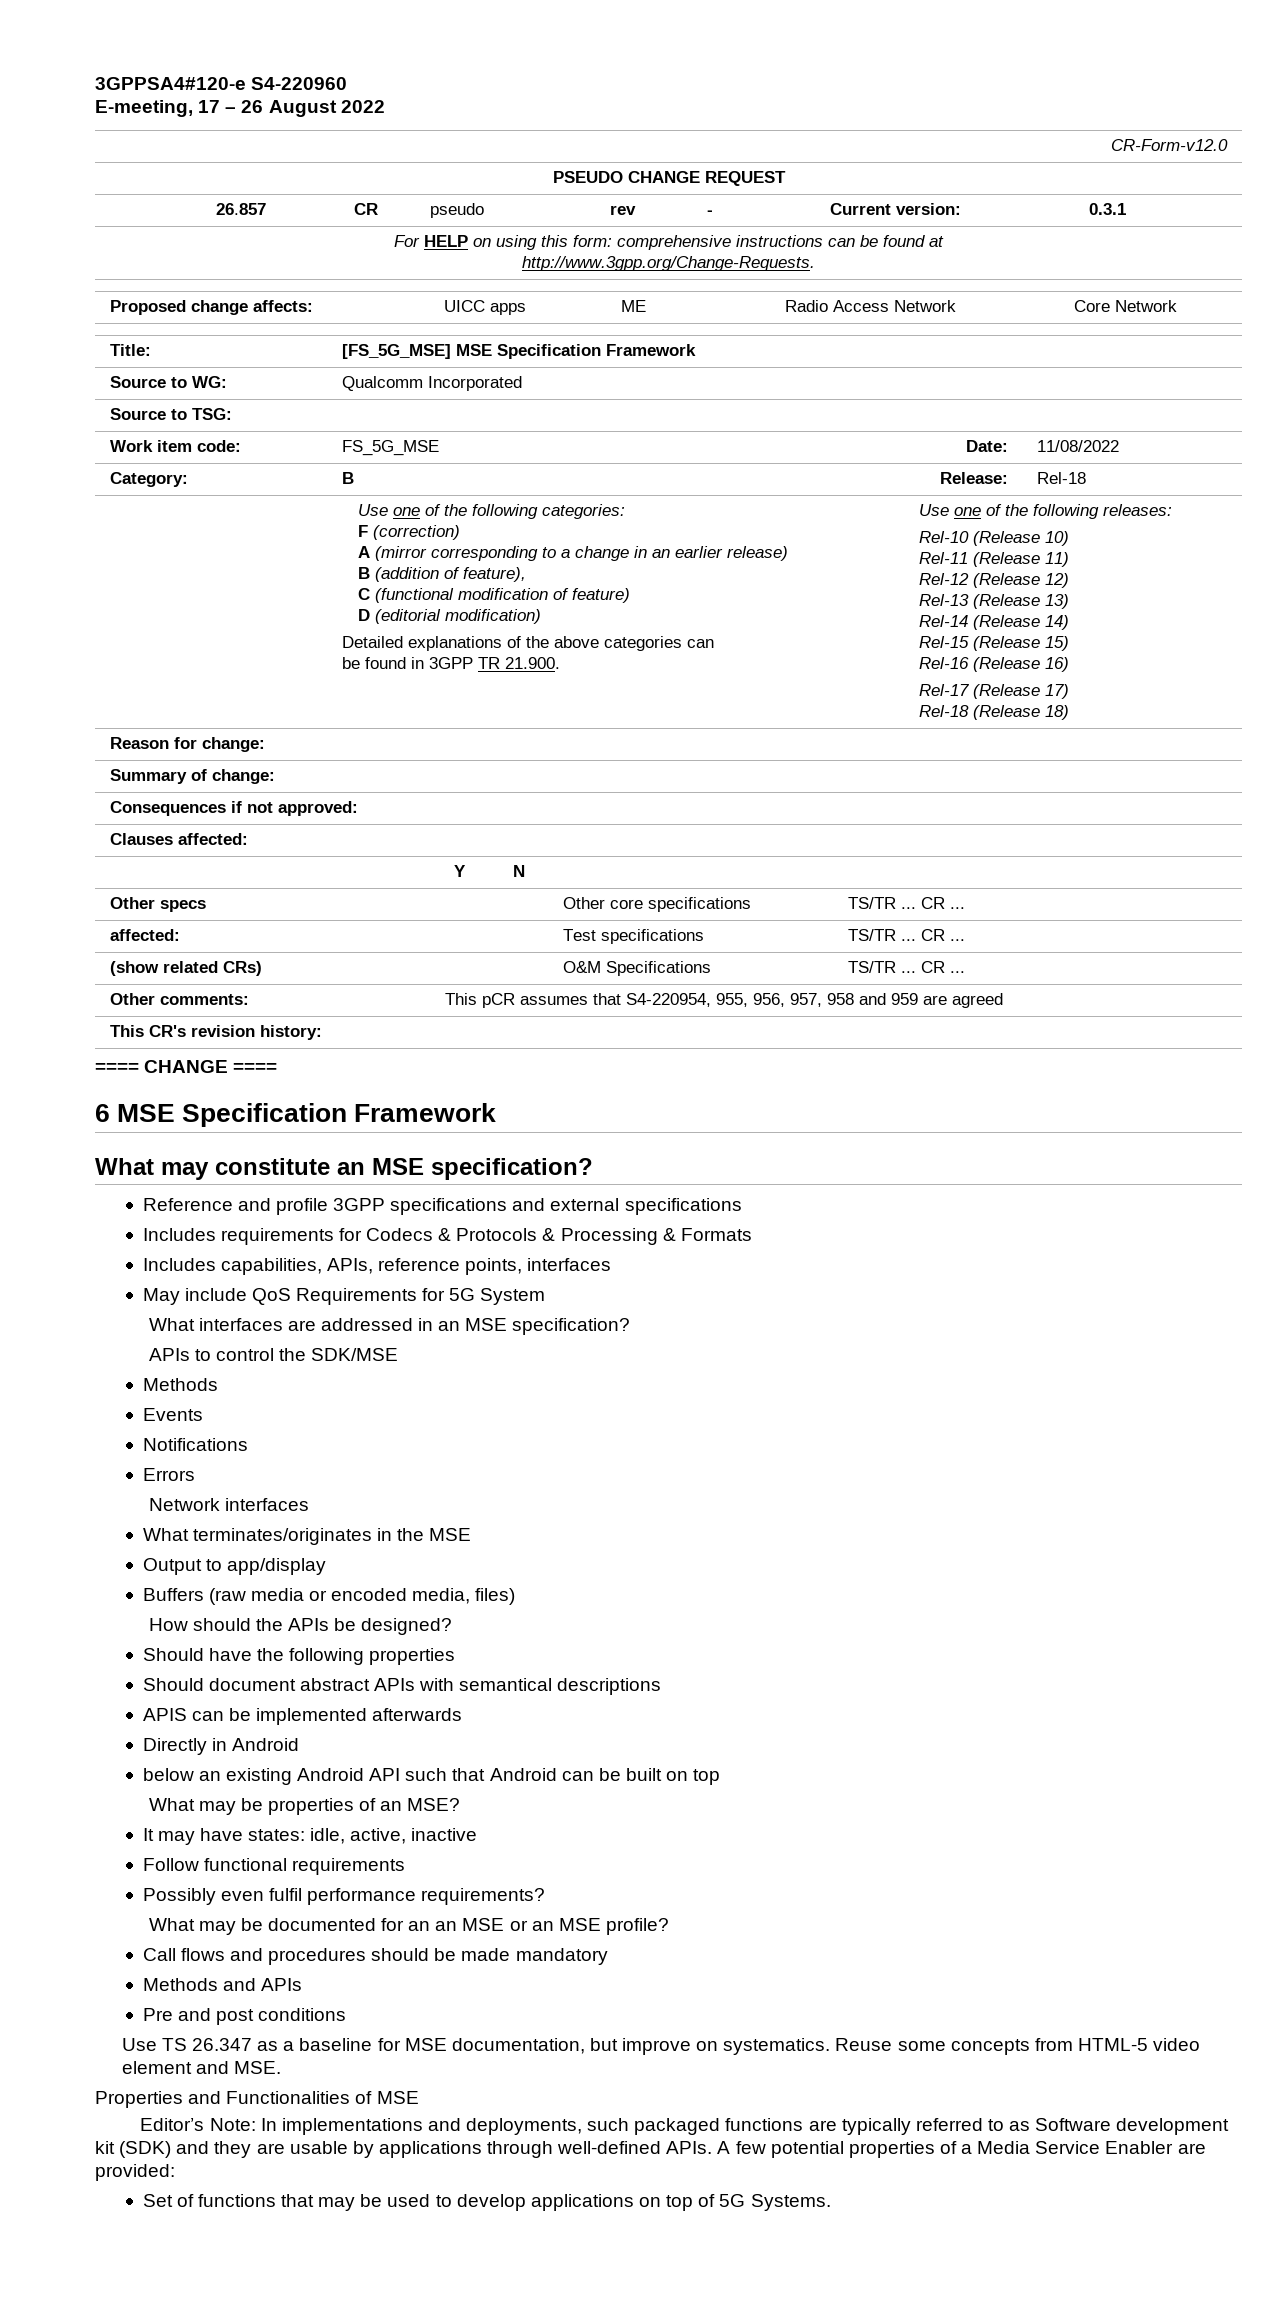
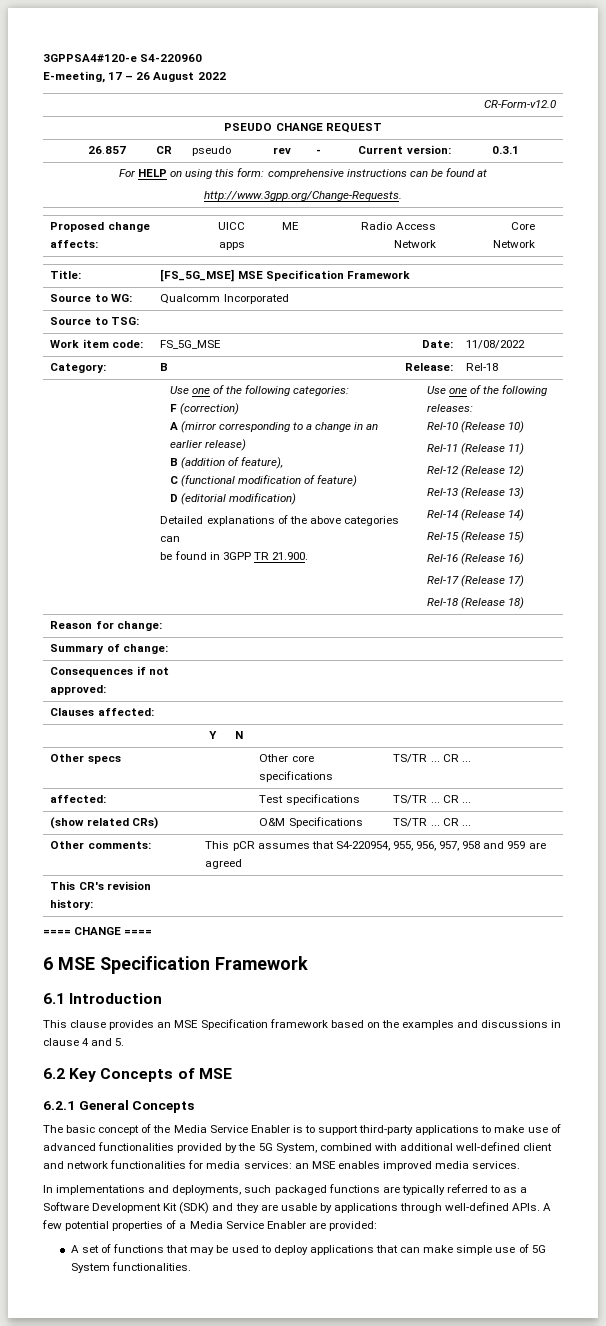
[95,1158,593,1180] [142,1198,742,1215] [142,1228,752,1245] [142,1258,612,1275] [142,1288,546,1305] [148,1318,631,1335] [148,1348,399,1361] [142,1378,218,1391] [142,1408,203,1421] [142,1438,248,1451] [142,1468,195,1481] [148,1498,309,1511] [142,1528,472,1545] [142,1558,326,1575] [142,1588,516,1605] [148,1618,453,1635] [142,1648,456,1665] [142,1678,662,1695] [142,1708,463,1725] [142,1738,299,1755] [142,1768,721,1785] [148,1798,461,1815] [142,1828,478,1845] [142,1858,405,1875] [142,1888,546,1905] [148,1918,669,1935] [142,1948,608,1965] [142,1978,302,1991] [142,2008,347,2025] [121,2038,1201,2055] [121,2061,282,2074] [95,2091,419,2108] [140,2118,256,2131] What may constitute an MSE specification? // Reference and profile 3GPP specifications and external specifications // Includes requirements for Codecs & Protocols & Processing & Formats // Includes capabilities, APIs, reference points, interfaces // May include QoS Requirements for 5G System // What interfaces are addressed in an MSE specification? // APIs to control the SDK/MSE // Methods // Events // Notifications // Errors // Network interfaces // What terminates/originates in the MSE // Output to app/display // Buffers (raw media or encoded media, files) // How should the APIs be designed? // Should have the following properties // Should document abstract APIs with semantical descriptions // APIS can be implemented afterwards // Directly in Android // below an existing Android API such that Android can be built on top // What may be properties of an MSE? // It may have states: idle, active, inactive // Follow functional requirements // Possibly even fulfil performance requirements? // What may be documented for an an MSE or an MSE profile? // Call flows and procedures should be made mandatory // Methods and APIs // Pre and post conditions // Use TS 26.347 as a baseline for MSE documentation, but improve on systematics. Reuse some concepts from HTML-5 video element and MSE. // Properties and Functionalities of MSE // Editor’s Note: -> [43,993,163,1004] [43,1019,562,1030] [43,1038,125,1046] [43,1068,232,1082] [43,1100,195,1113] [43,1124,561,1135] [43,1142,553,1153] [43,1160,521,1171] 6.1 Introduction // This clause provides an MSE Specification framework based on the examples and discussions in clause 4 and 5. // 6.2 Key Concepts of MSE // 6.2.1 General Concepts // The basic concept of the Media Service Enabler is to support third-party applications to make use of advanced functionalities provided by the 5G System, combined with additional well-defined client and network functionalities for media services: an MSE enables improved media services. //
[1035,2118,1230,2135] [95,2141,115,2154] Software development kit -> [520,1187,528,1193] [43,1202,178,1213] a Software Development Kit
[142,2194,173,2207] Set -> [70,1245,99,1253] A set
[456,2194,831,2211] develop applications on top of 5G Systems. -> [273,1244,546,1255] [70,1262,191,1273] deploy applications that can make simple use of 5G System functionalities.

